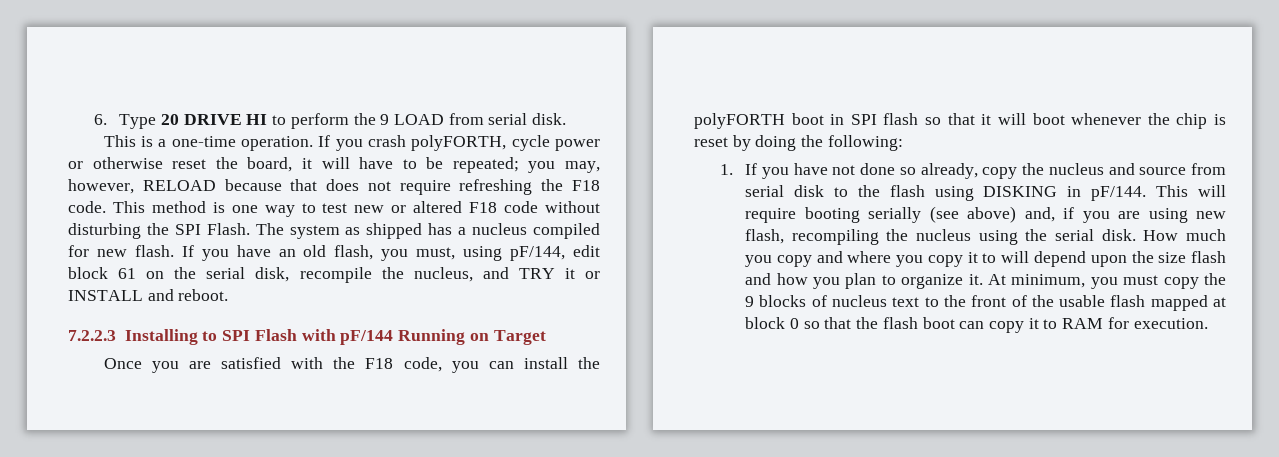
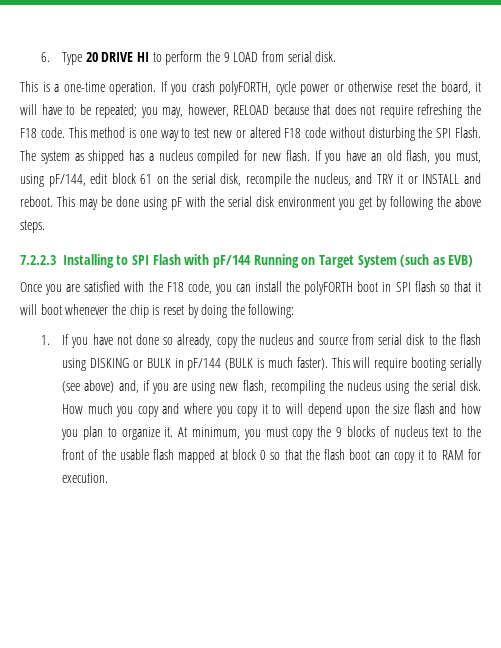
(229, 295) none -> [57,196,481,210] [20,220,45,233] This may be done using pF with the serial disk environment you get by following the above steps.
(546, 337) none -> [357,254,474,268] System (such as EVB)
[1067,186,1147,201] in pF/144. -> [132,357,328,371] or BULK in pF/144 (BULK is much faster).

